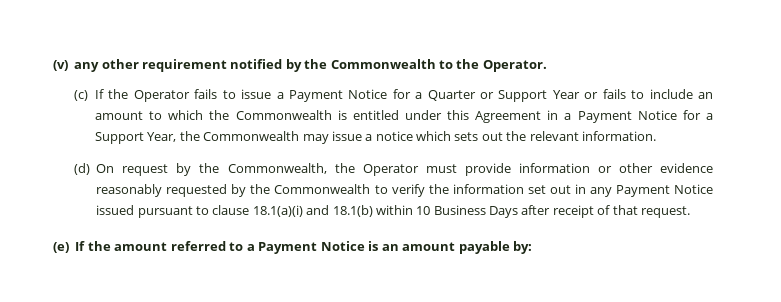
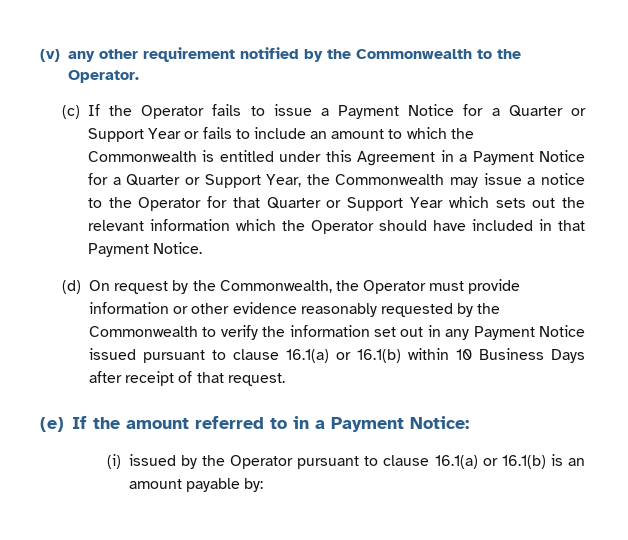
(713, 116) none -> [126,174,200,186] Quarter or
(413, 136) none -> [87,196,443,211] to the Operator for that Quarter or Support Year
[581,131,656,141] information. -> [149,219,585,234] [87,242,203,257] information which the Operator should have included in that Payment Notice.
[252,205,373,217] 18.1(a)(i) and 18.1(b) -> [285,349,401,363] 16.1(a) or 16.1(b)
[246,241,365,254] a Payment Notice -> [292,416,469,432] [106,454,546,469] in a Payment Notice: // (i) issued by the Operator pursuant to clause 16.1(a) or 16.1(b)

